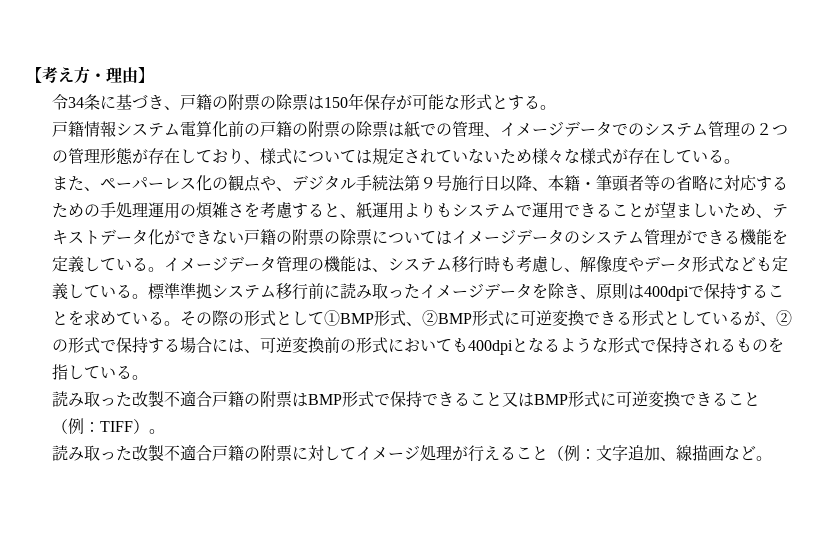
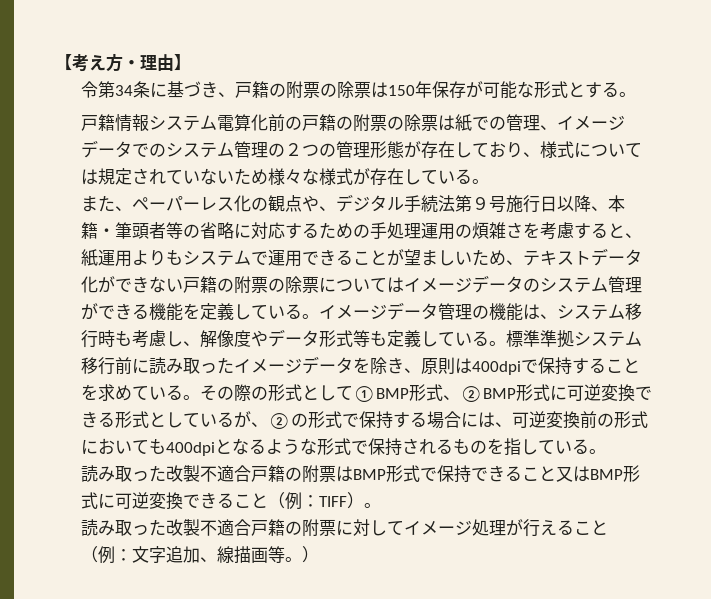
(69, 102) none -> [98,81,116,98] 第
[724,256,757,272] など -> [353,330,371,347] 等
[724,445,773,461] など。 -> [268,546,320,563] 等。）

